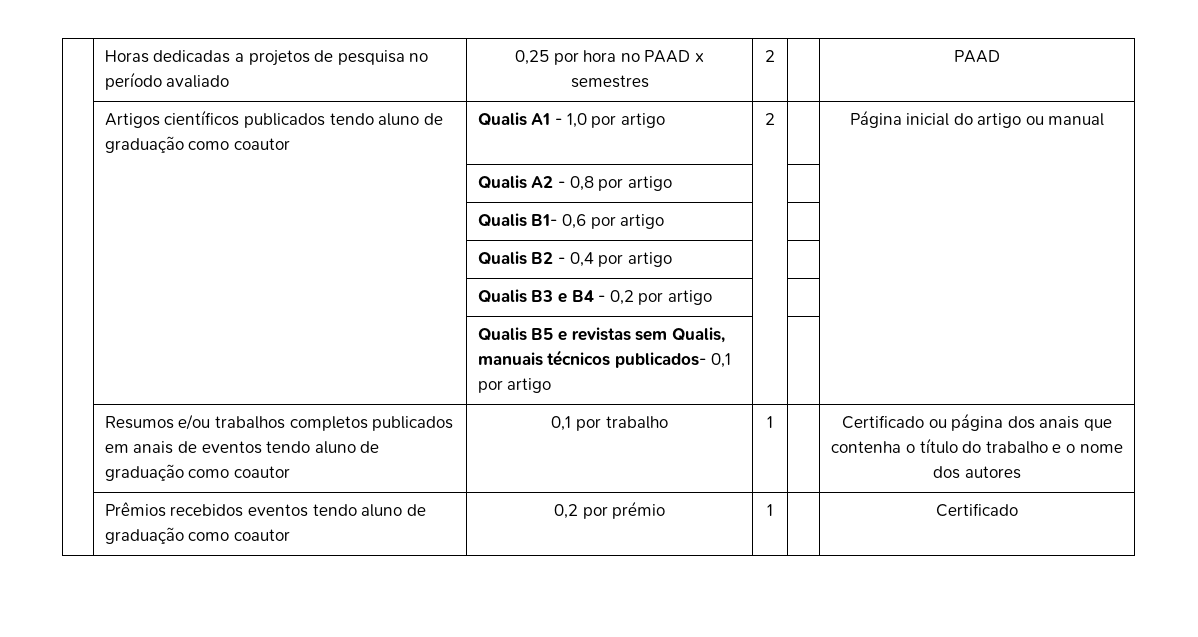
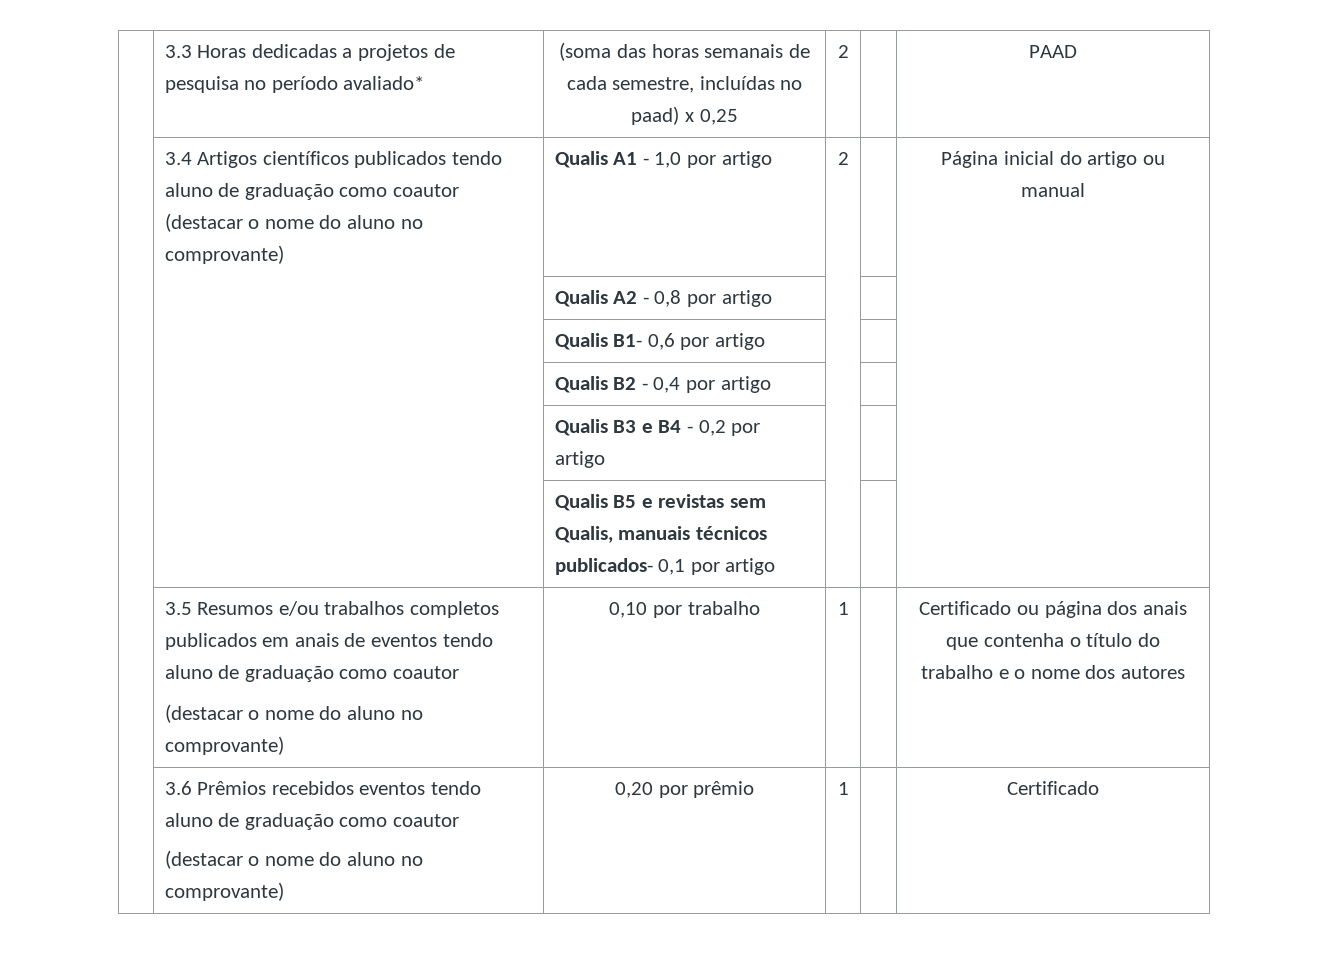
(104, 56) | -> [164,45,192,58] | 3.3
[166,75,230,88] [515,50,704,65] [570,75,649,88] avaliado | 0,25 por hora no PAAD x semestres -> [343,76,425,90] [559,42,810,61] [566,76,803,93] [631,106,738,125] avaliado* | (soma das horas semanais de cada semestre, incluídas no paad) x 0,25
(1000, 56) none -> [164,152,192,165] 3.4
(290, 144) none -> [164,213,423,232] [164,245,284,264] (destacar o nome do aluno no comprovante)
(552, 385) none -> [164,602,192,615] 3.5
[551,416,572,431] | 0,1 -> [164,704,423,723] [164,736,284,755] [609,602,648,618] // (destacar o nome do aluno no comprovante) | 0,10
(1021, 472) none -> [164,781,192,795] 3.6
[553,501,666,519] | 0,2 por prémio -> [164,850,423,869] [164,882,284,901] [614,781,755,798] // (destacar o nome do aluno no comprovante) | 0,20 por prêmio

